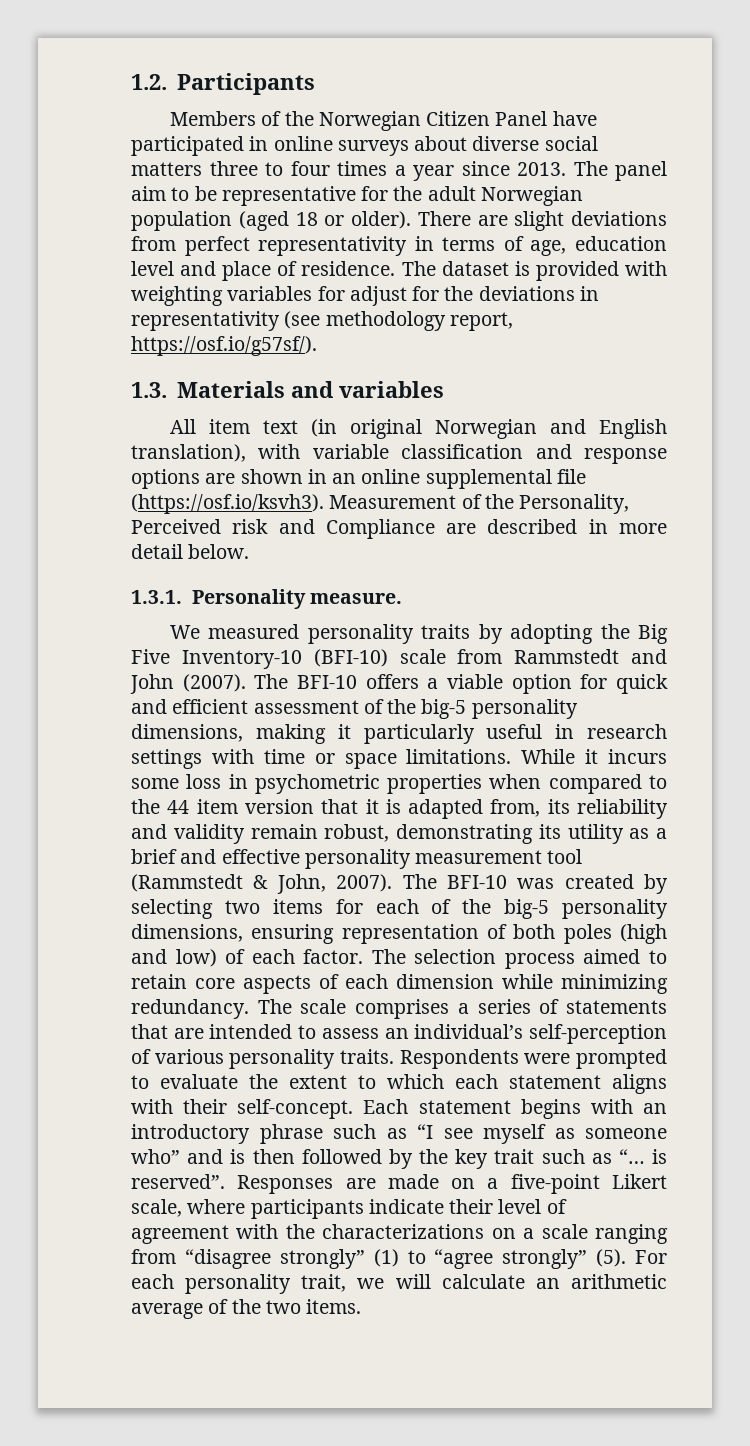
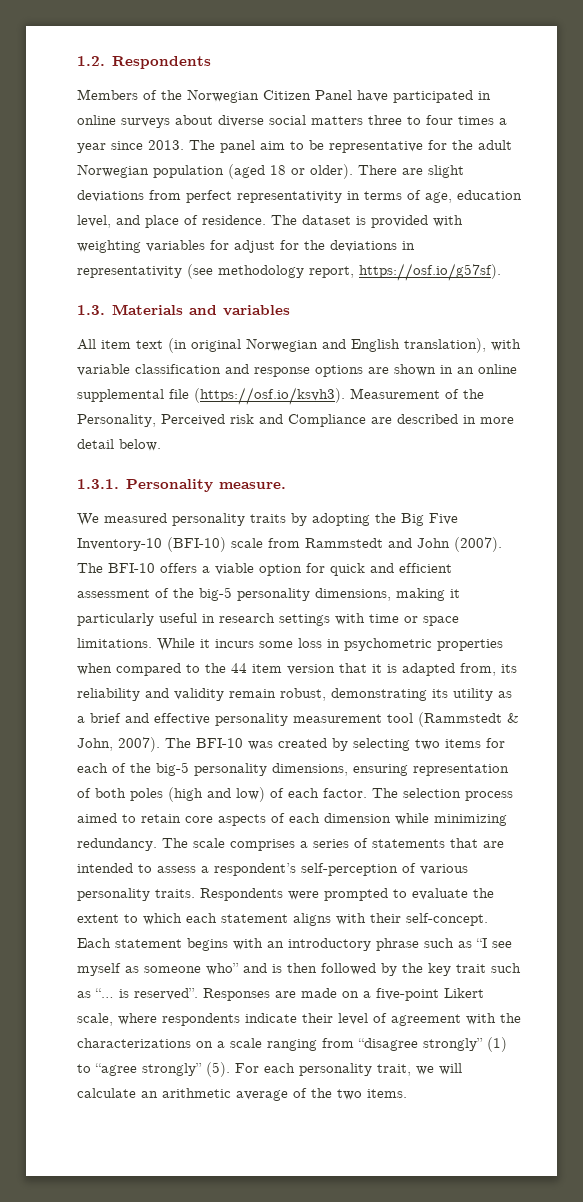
[176,73,315,95] Participants -> [112,56,212,69] Respondents
[131,261,174,276] level -> [77,215,111,228] level,
[131,336,317,356] https://osf.io/g57sf/). -> [359,263,501,281] https://osf.io/g57sf).
[384,1024,524,1039] an individual’s -> [201,863,296,876] a respondent’s
[250,1199,364,1219] participants -> [162,1013,240,1026] respondents

